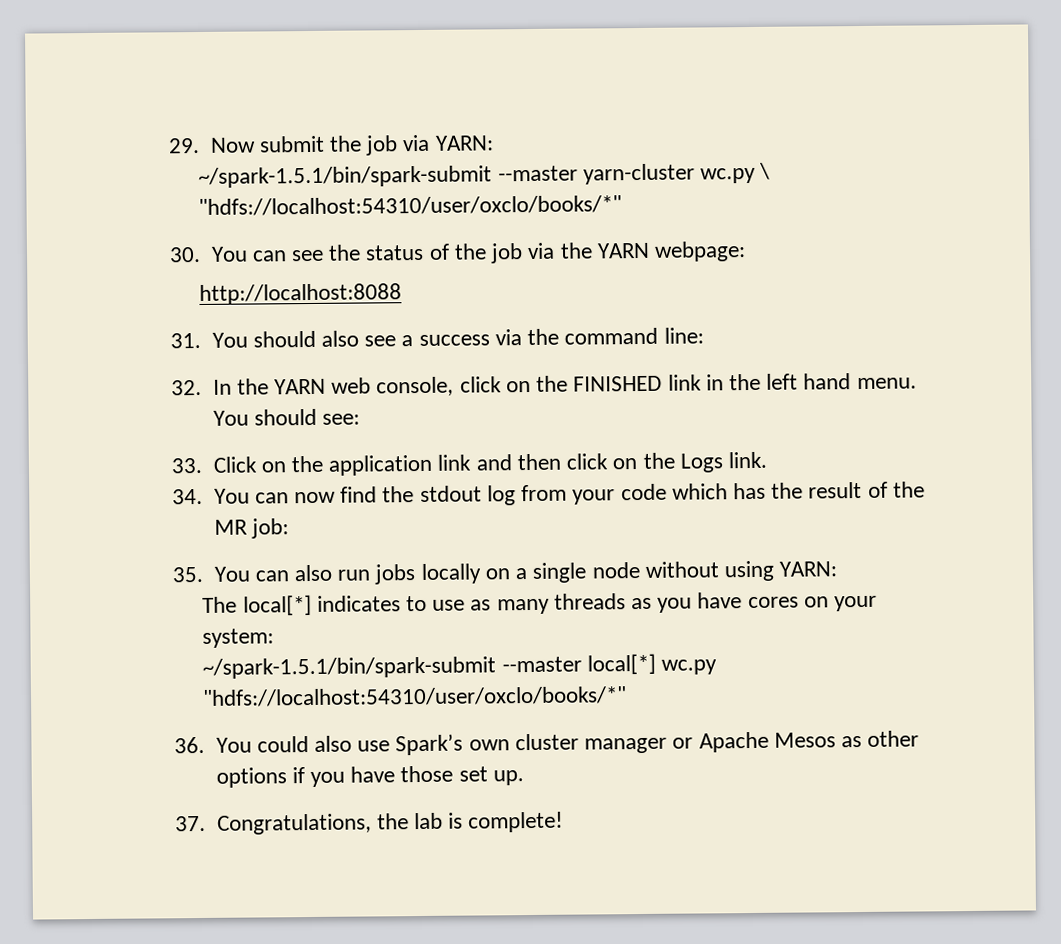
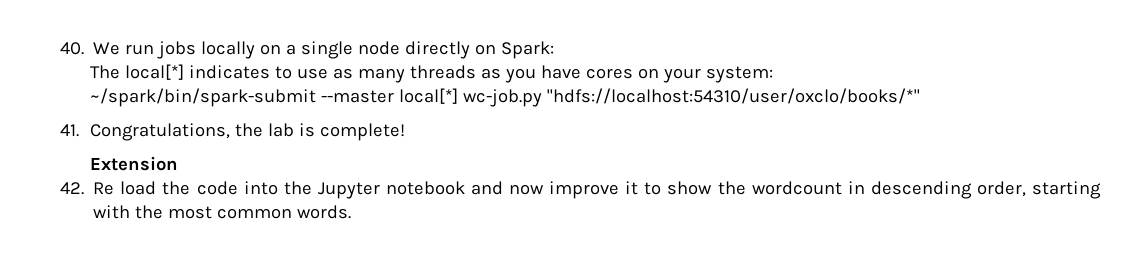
[168,134,494,156] [198,162,771,189] [198,195,623,217] [169,241,746,264] [199,283,403,305] [170,327,704,349] [171,373,917,397] [212,408,361,426] [171,451,767,476] [172,481,925,506] [213,518,289,539] [172,564,333,583] 29. Now submit the job via YARN: // ~/spark-1.5.1/bin/spark-submit --master yarn-cluster wc.py \ "hdfs://localhost:54310/user/oxclo/books/*" // 30. You can see the status of the job via the YARN webpage: // http://localhost:8088 // 31. You should also see a success via the command line: // 32. In the YARN web console, click on the FINISHED link in the left hand menu. You should see: // 33. Click on the application link and then click on the Logs link. // 34. You can now find the stdout log from your code which has the result of the MR job: // 35. You can also -> [60,42,121,55] 40. We
[644,560,838,582] without using YARN: -> [405,41,555,59] directly on Spark:
[202,656,497,679] ~/spark-1.5.1/bin/spark-submit -> [90,88,317,107] ~/spark/bin/spark-submit
[660,659,717,675] [202,686,628,707] [174,730,920,756] [215,765,524,788] [175,815,207,832] wc.py "hdfs://localhost:54310/user/oxclo/books/*" // 36. You could also use Spark’s own cluster manager or Apache Mesos as other options if you have those set up. // 37. -> [463,88,921,107] [60,124,80,137] wc-job.py "hdfs://localhost:54310/user/oxclo/books/*" // 41.
(564, 822) none -> [90,156,179,171] [60,181,1101,199] [93,205,352,219] // Extension // 42. Re load the code into the Jupyter notebook and now improve it to show the wordcount in descending order, starting with the most common words.

